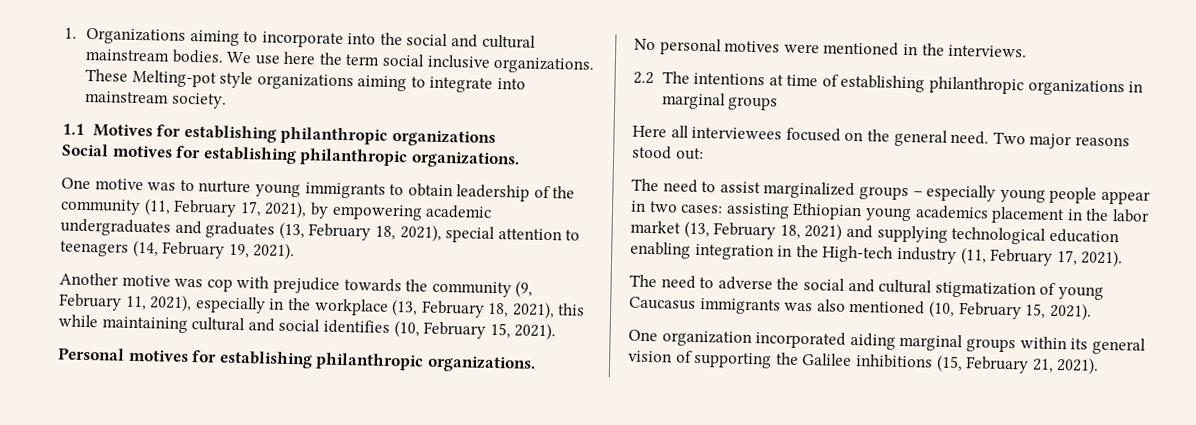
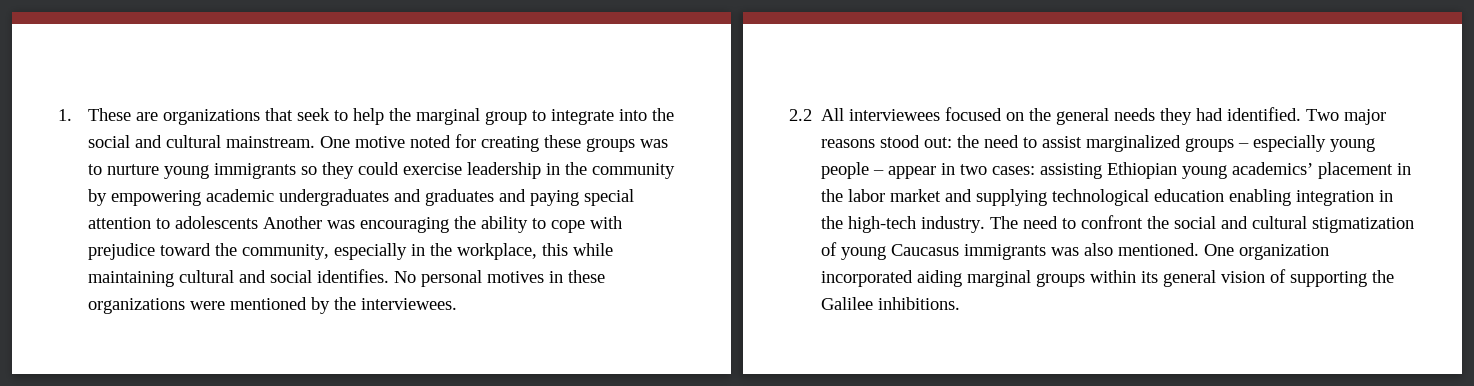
[85,27,344,48] Organizations aiming to incorporate -> [88,108,615,125] These are organizations that seek to help the marginal group to integrate
[84,48,596,74] [84,68,527,93] [84,90,227,109] [62,123,496,147] [62,143,520,169] [61,177,144,191] mainstream bodies. We use here the term social inclusive organizations. These Melting-pot style organizations aiming to integrate into mainstream society. // 1.1 Motives for establishing philanthropic organizations // Social motives for establishing philanthropic organizations. // One motive -> [226,134,636,152] mainstream. One motive noted for creating these groups
[389,183,576,202] [60,198,308,219] to obtain leadership of the community (11, February 17, 2021), -> [301,162,676,179] so they could exercise leadership in the community
[278,221,581,244] [60,239,296,261] [59,272,534,298] [59,293,555,320] (13, February 18, 2021), special attention to teenagers (14, February 19, 2021). // Another motive was cop with prejudice towards the community (9, February 11, 2021), especially in the workplace (13, February 18, 2021), -> [499,189,635,206] [88,216,623,233] [88,243,538,260] and paying special attention to adolescents Another was encouraging the ability to cope with prejudice toward the community, especially in the workplace,
[322,319,557,341] [58,347,536,373] [634,38,1028,58] [633,71,1144,97] [661,92,779,111] [632,125,689,138] identifies (10, February 15, 2021). // Personal motives for establishing philanthropic organizations. // No personal motives were mentioned in the interviews. // 2.2 The intentions at time of establishing philanthropic organizations in marginal groups // Here all -> [317,269,606,287] [88,297,458,314] [789,108,845,121] identifies. No personal motives in these organizations were mentioned by the interviewees. // 2.2 All
[950,130,990,145] need. -> [1114,107,1302,125] needs they had identified.
[631,178,659,192] // The -> [957,135,980,148] the
(1098, 195) none -> [873,170,885,175] –
[914,205,989,220] academics -> [1232,162,1314,175] academics’
[683,220,843,241] (13, February 18, 2021) -> (942, 195) none
[822,245,1124,268] [629,274,773,291] High-tech industry (11, February 17, 2021). // The need to adverse -> [848,215,1144,233] high-tech industry. The need to confront
[849,299,1092,321] mentioned (10, February 15, 2021). // -> [1118,243,1200,256] mentioned.
[855,354,1100,375] inhibitions (15, February 21, 2021). -> [878,297,961,310] inhibitions.

